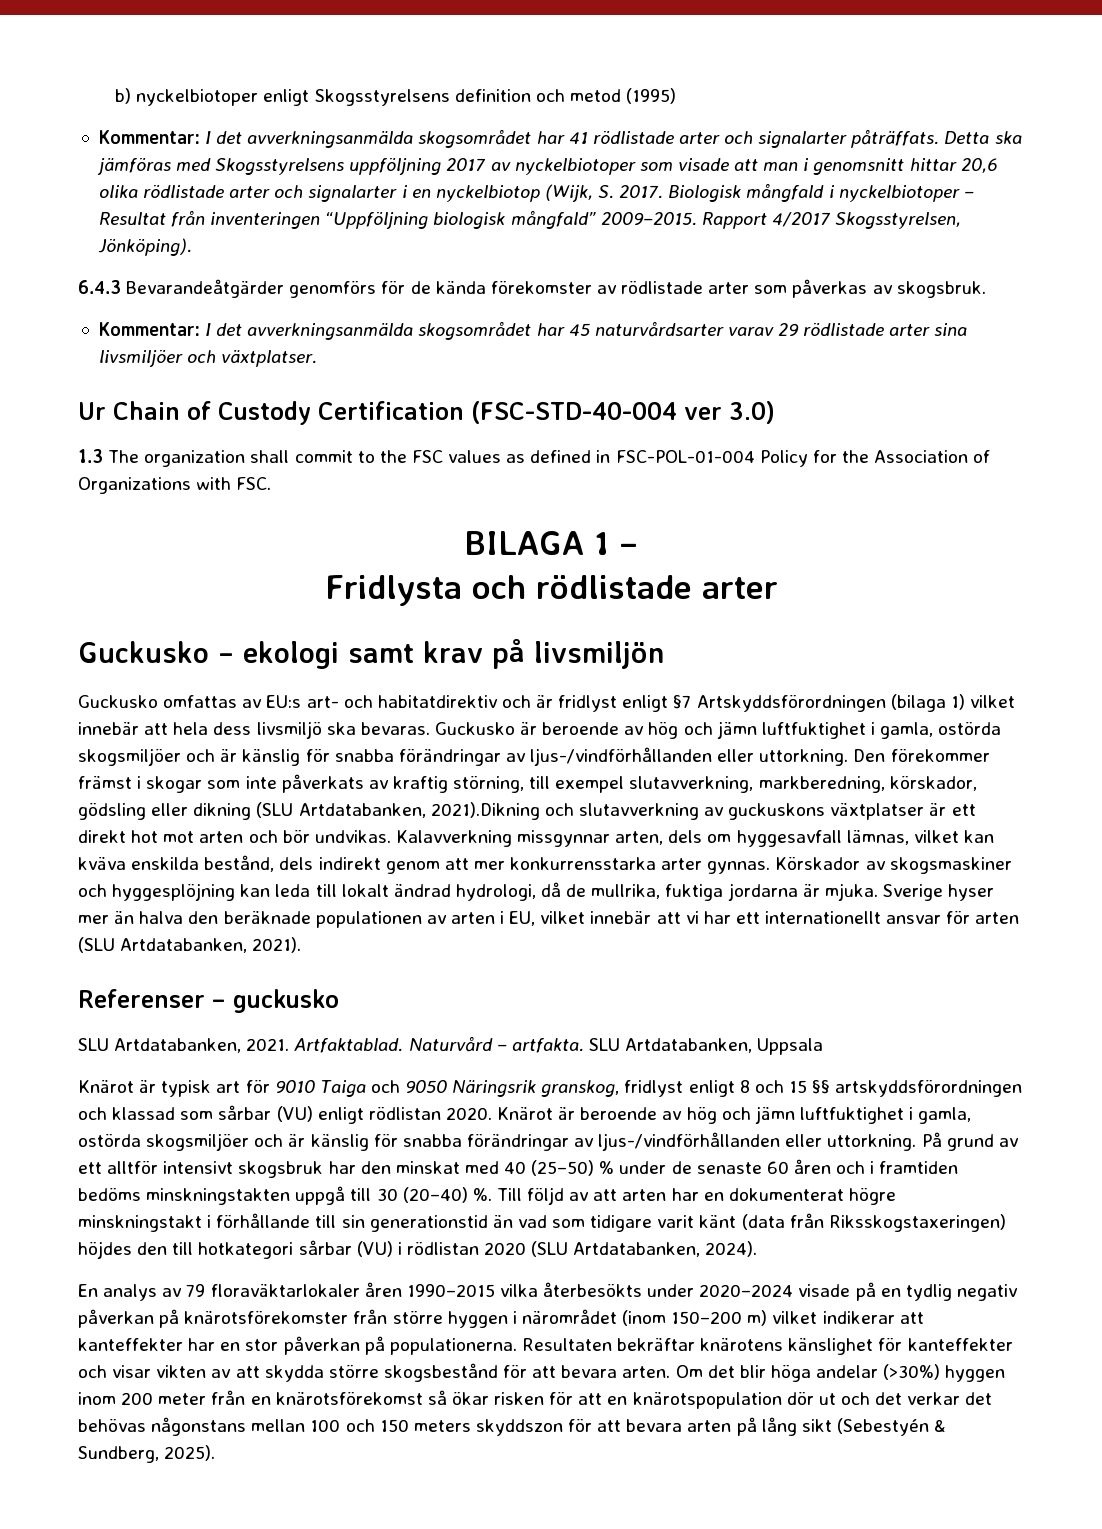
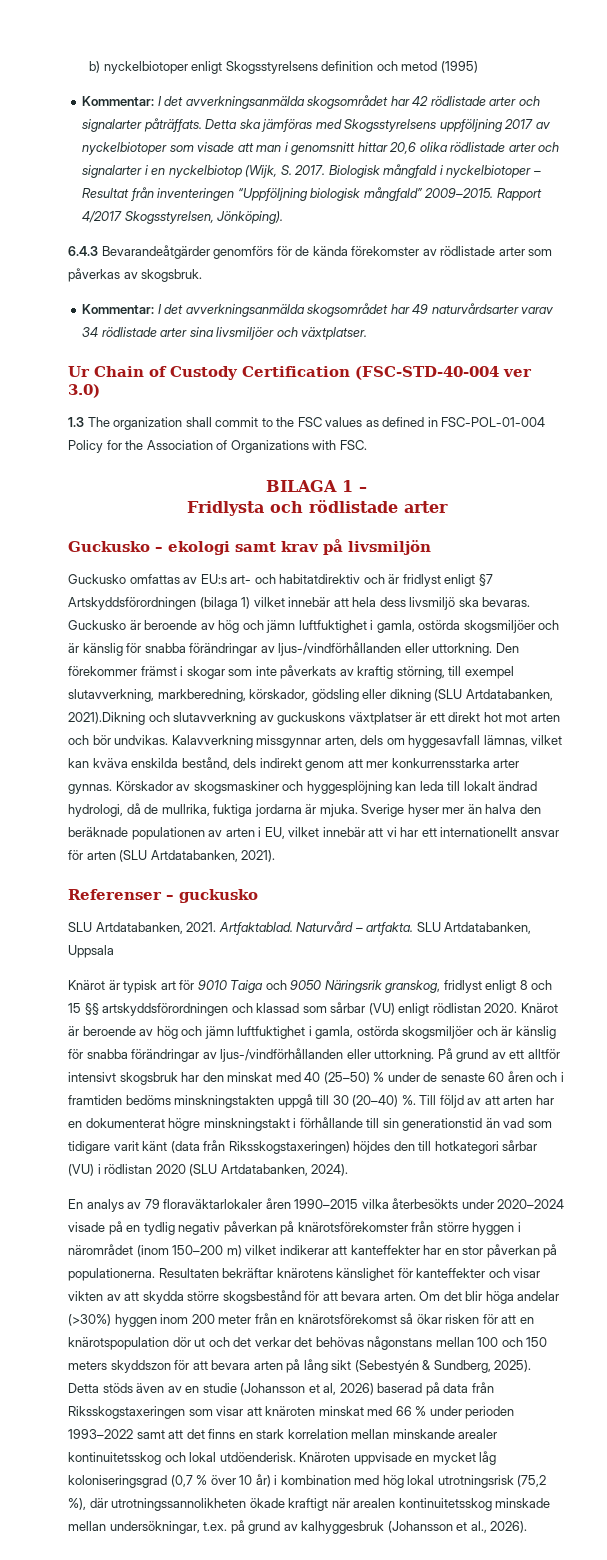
[568,132,588,144] 41 -> [412,96,429,106] 42
[568,323,590,336] 45 -> [412,304,429,314] 49
[778,323,800,336] 29 -> [82,327,99,337] 34
(216, 1453) none -> [68,1382,494,1396] [68,1406,515,1419] [68,1429,498,1439] [68,1451,497,1465] [68,1474,547,1488] [68,1498,551,1511] [68,1520,528,1534] Detta stöds även av en studie (Johansson et al, 2026) baserad på data från Riksskogstaxeringen som visar att knäroten minskat med 66 % under perioden 1993–2022 samt att det finns en stark korrelation mellan minskande arealer kontinuitetsskog och lokal utdöenderisk. Knäroten uppvisade en mycket låg koloniseringsgrad (0,7 % över 10 år) i kombination med hög lokal utrotningsrisk (75,2 %), där utrotningssannolikheten ökade kraftigt när arealen kontinuitetsskog minskade mellan undersökningar, t.ex. på grund av kalhyggesbruk (Johansson et al., 2026).

